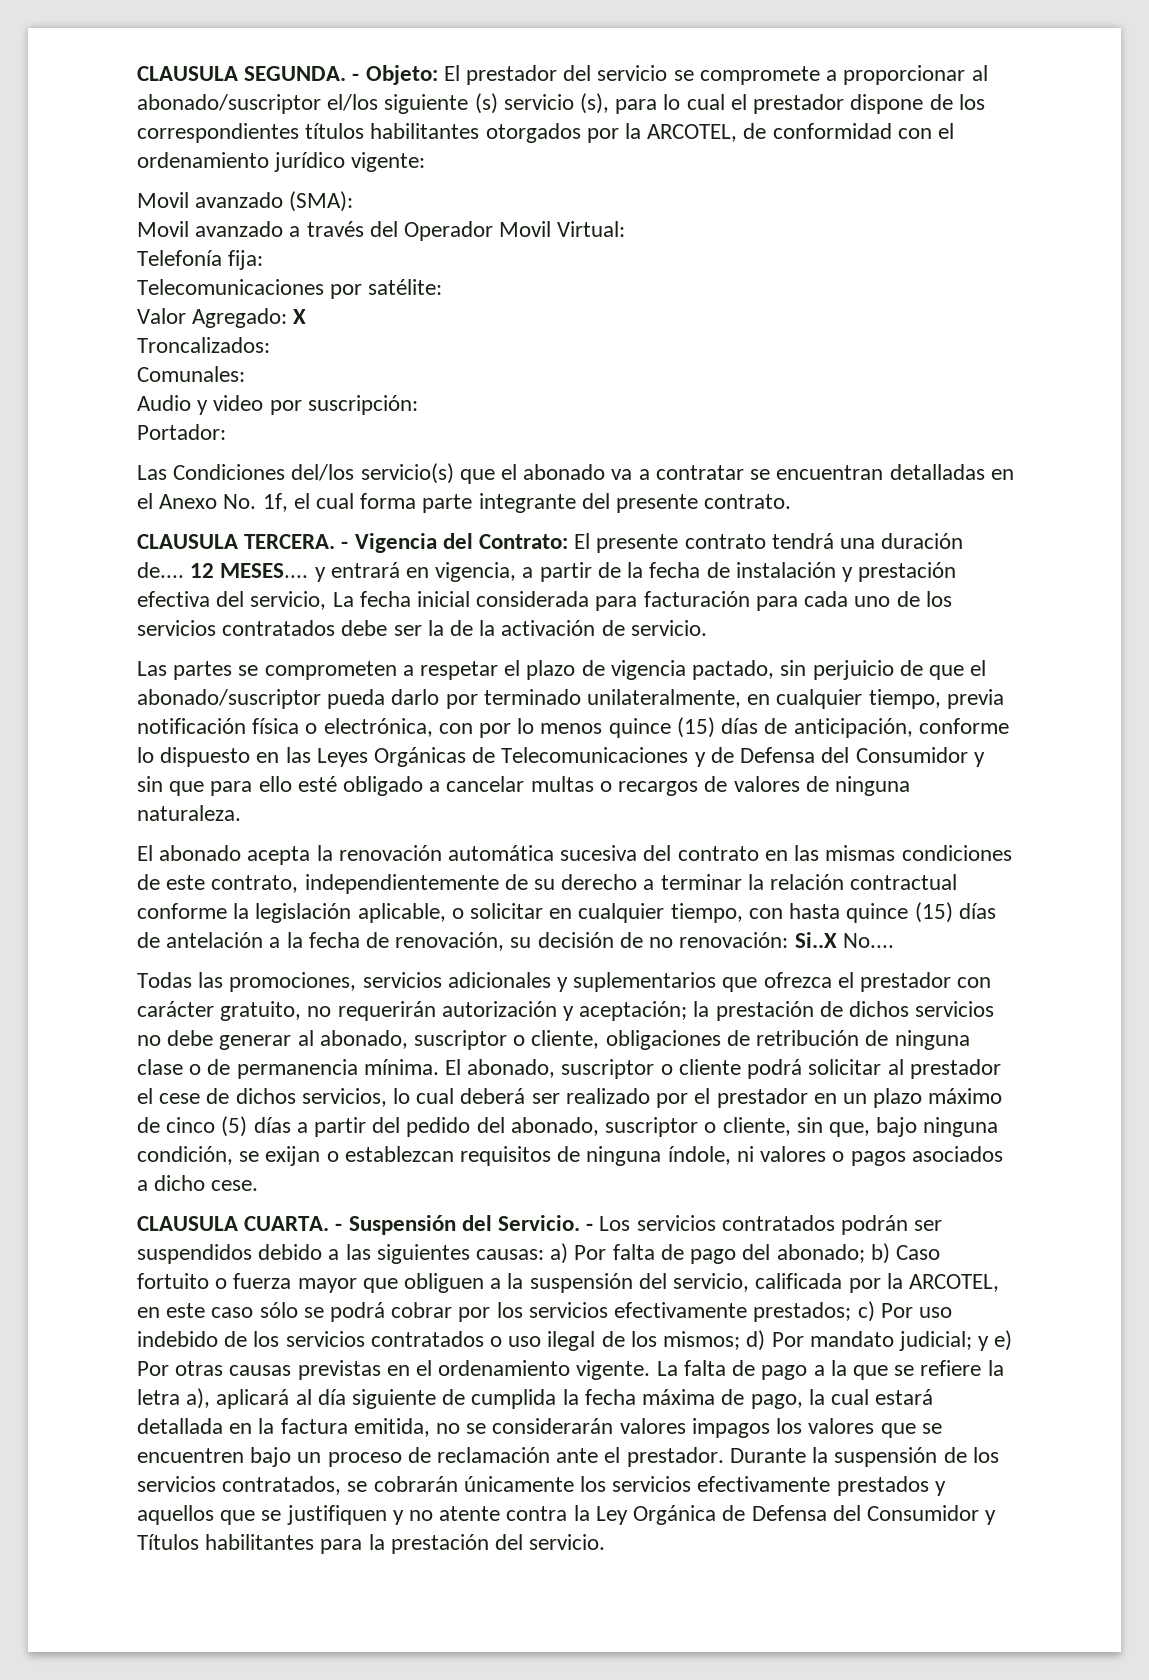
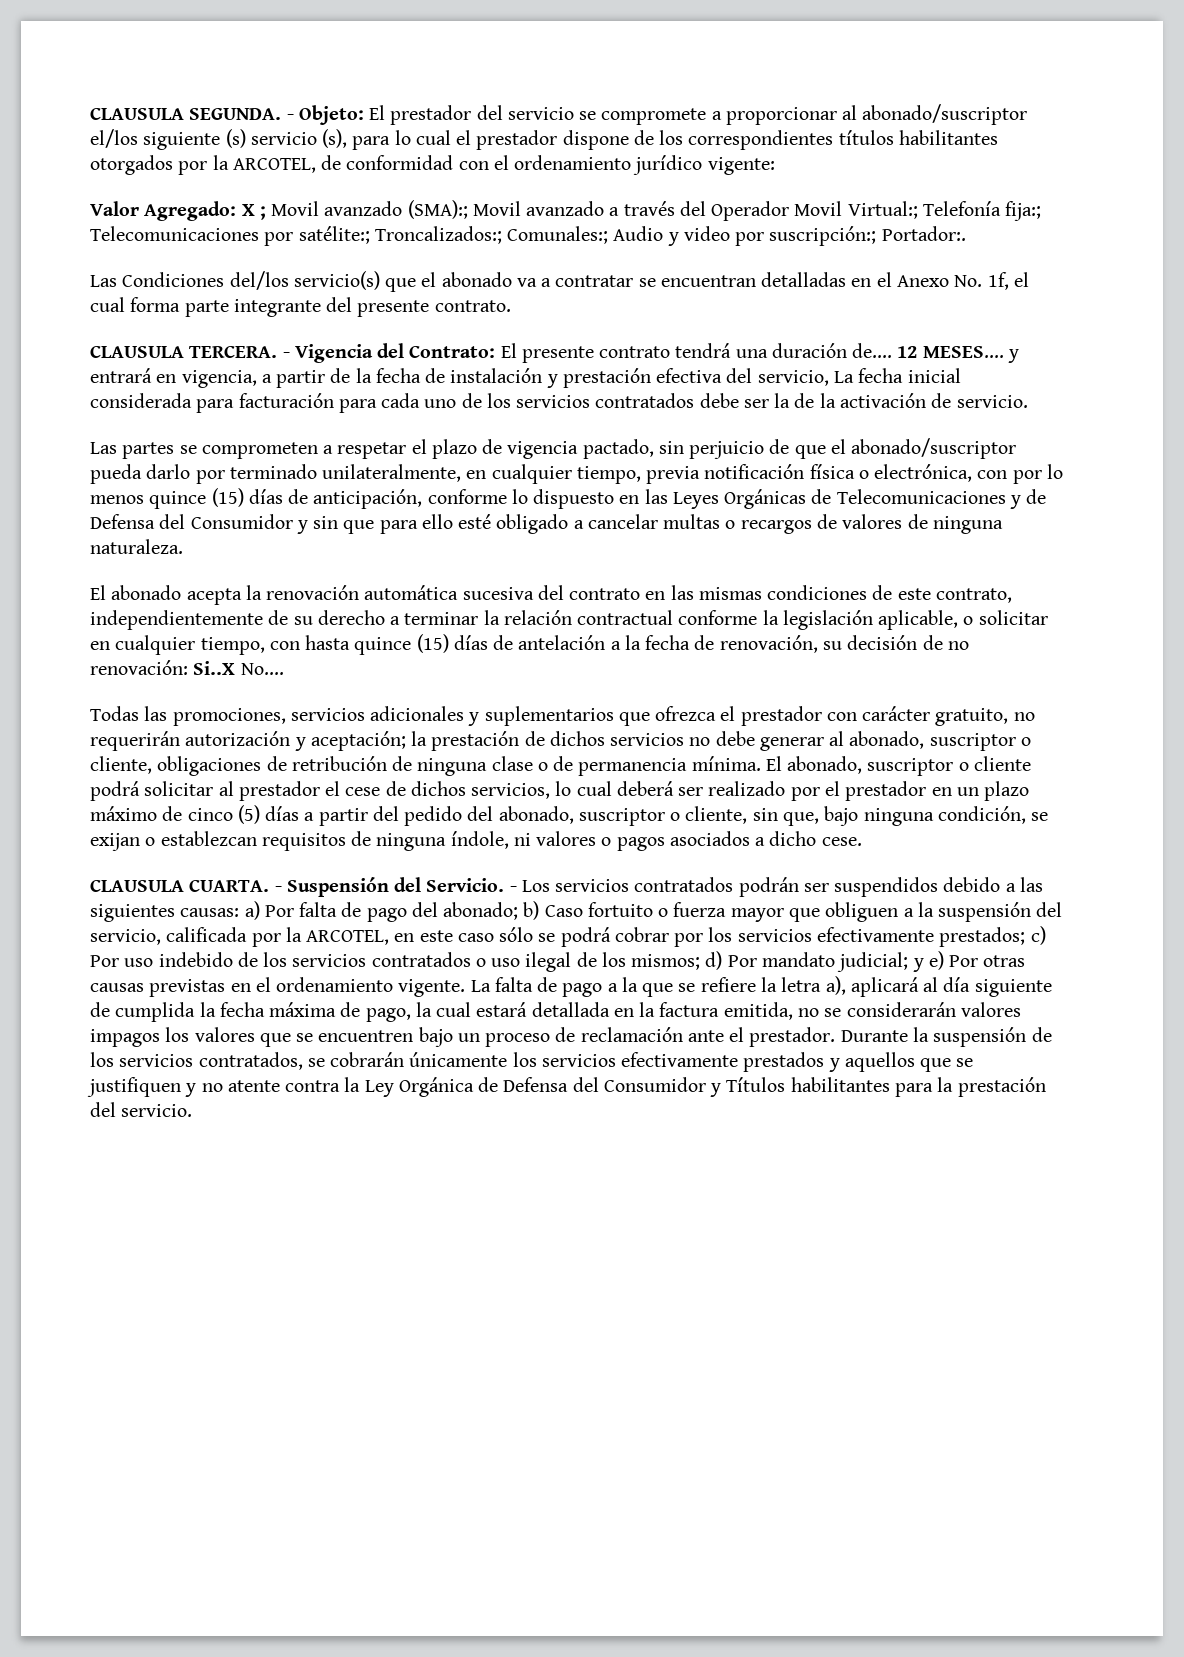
[137,191,354,212] Movil avanzado (SMA): // -> [90,200,468,221] Valor Agregado: X ; Movil avanzado (SMA):;
[557,221,626,237] [137,250,264,270] [137,279,443,299] [137,308,307,328] [137,337,270,353] [137,366,245,382] Virtual: // Telefonía fija: // Telecomunicaciones por satélite: // Valor Agregado: X // Troncalizados: // Comunales: // -> [847,201,1042,221] [90,226,609,246] Virtual:; Telefonía fija:; Telecomunicaciones por satélite:; Troncalizados:; Comunales:;
[307,395,418,415] [137,424,226,440] suscripción: // Portador: -> [769,226,966,246] suscripción:; Portador:.

